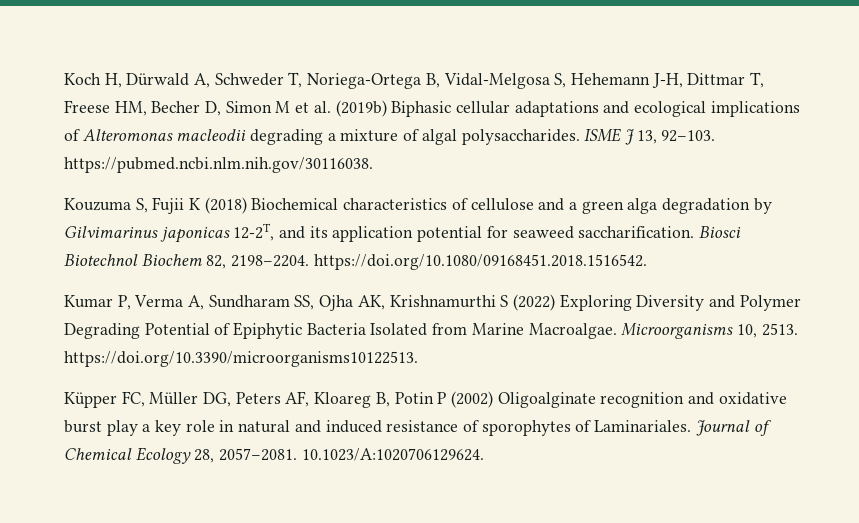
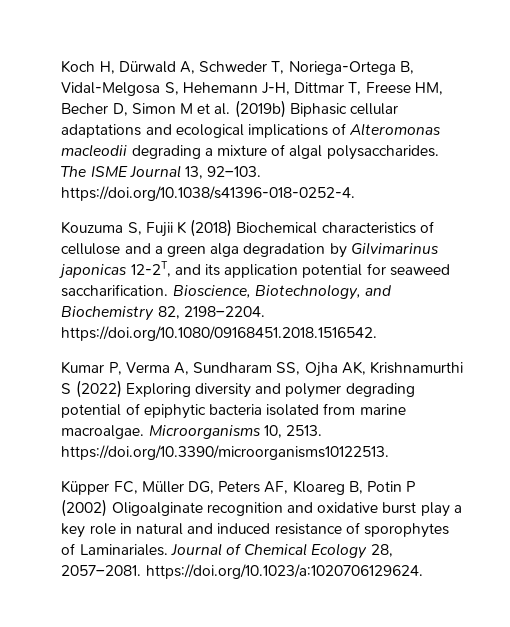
[584,128,635,145] ISME J -> [61,165,181,178] The ISME Journal
[63,157,373,173] https://pubmed.ncbi.nlm.nih.gov/30116038. -> [61,186,356,201] https://doi.org/10.1038/s41396-018-0252-4.
[699,226,742,238] [63,254,202,266] Biosci Biotechnol Biochem -> [172,284,392,300] [61,306,155,321] Bioscience, Biotechnology, and Biochemistry
[636,295,801,311] [63,322,617,339] Diversity and Polymer Degrading Potential of Epiphytic Bacteria Isolated from Marine Macroalgae. -> [195,383,415,398] [61,403,406,419] [61,425,145,439] diversity and polymer degrading potential of epiphytic bacteria isolated from marine macroalgae.
[301,448,484,461] 10.1023/A:1020706129624. -> [145,564,423,579] https://doi.org/10.1023/a:1020706129624.

